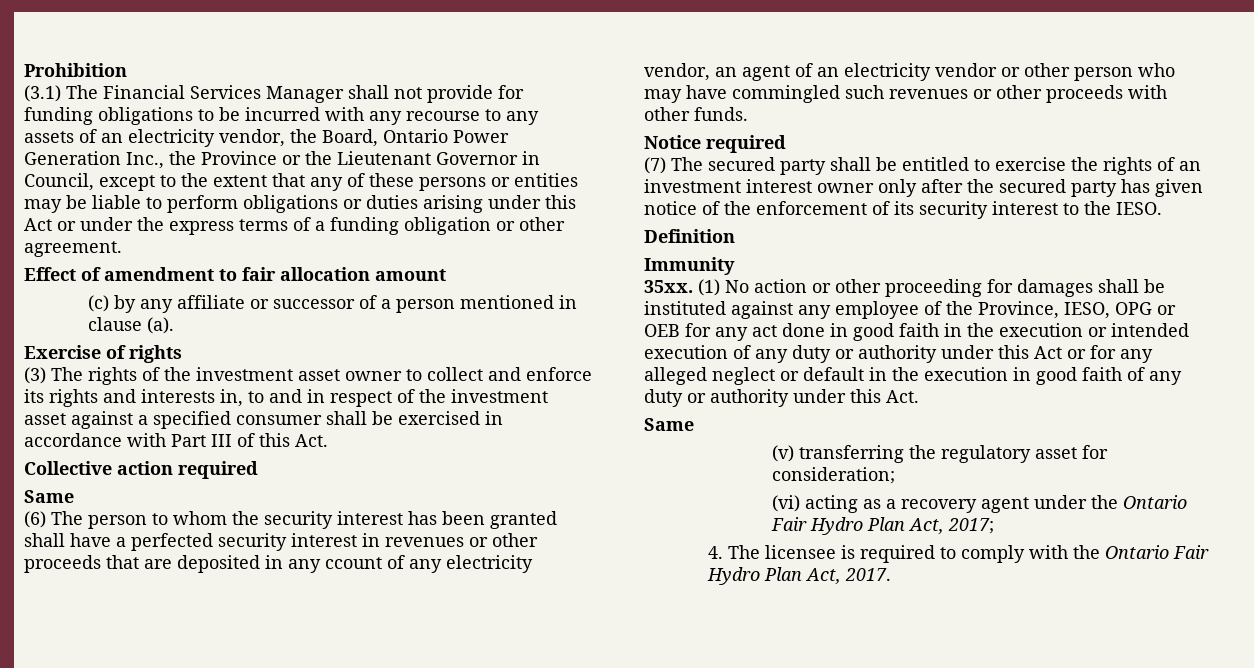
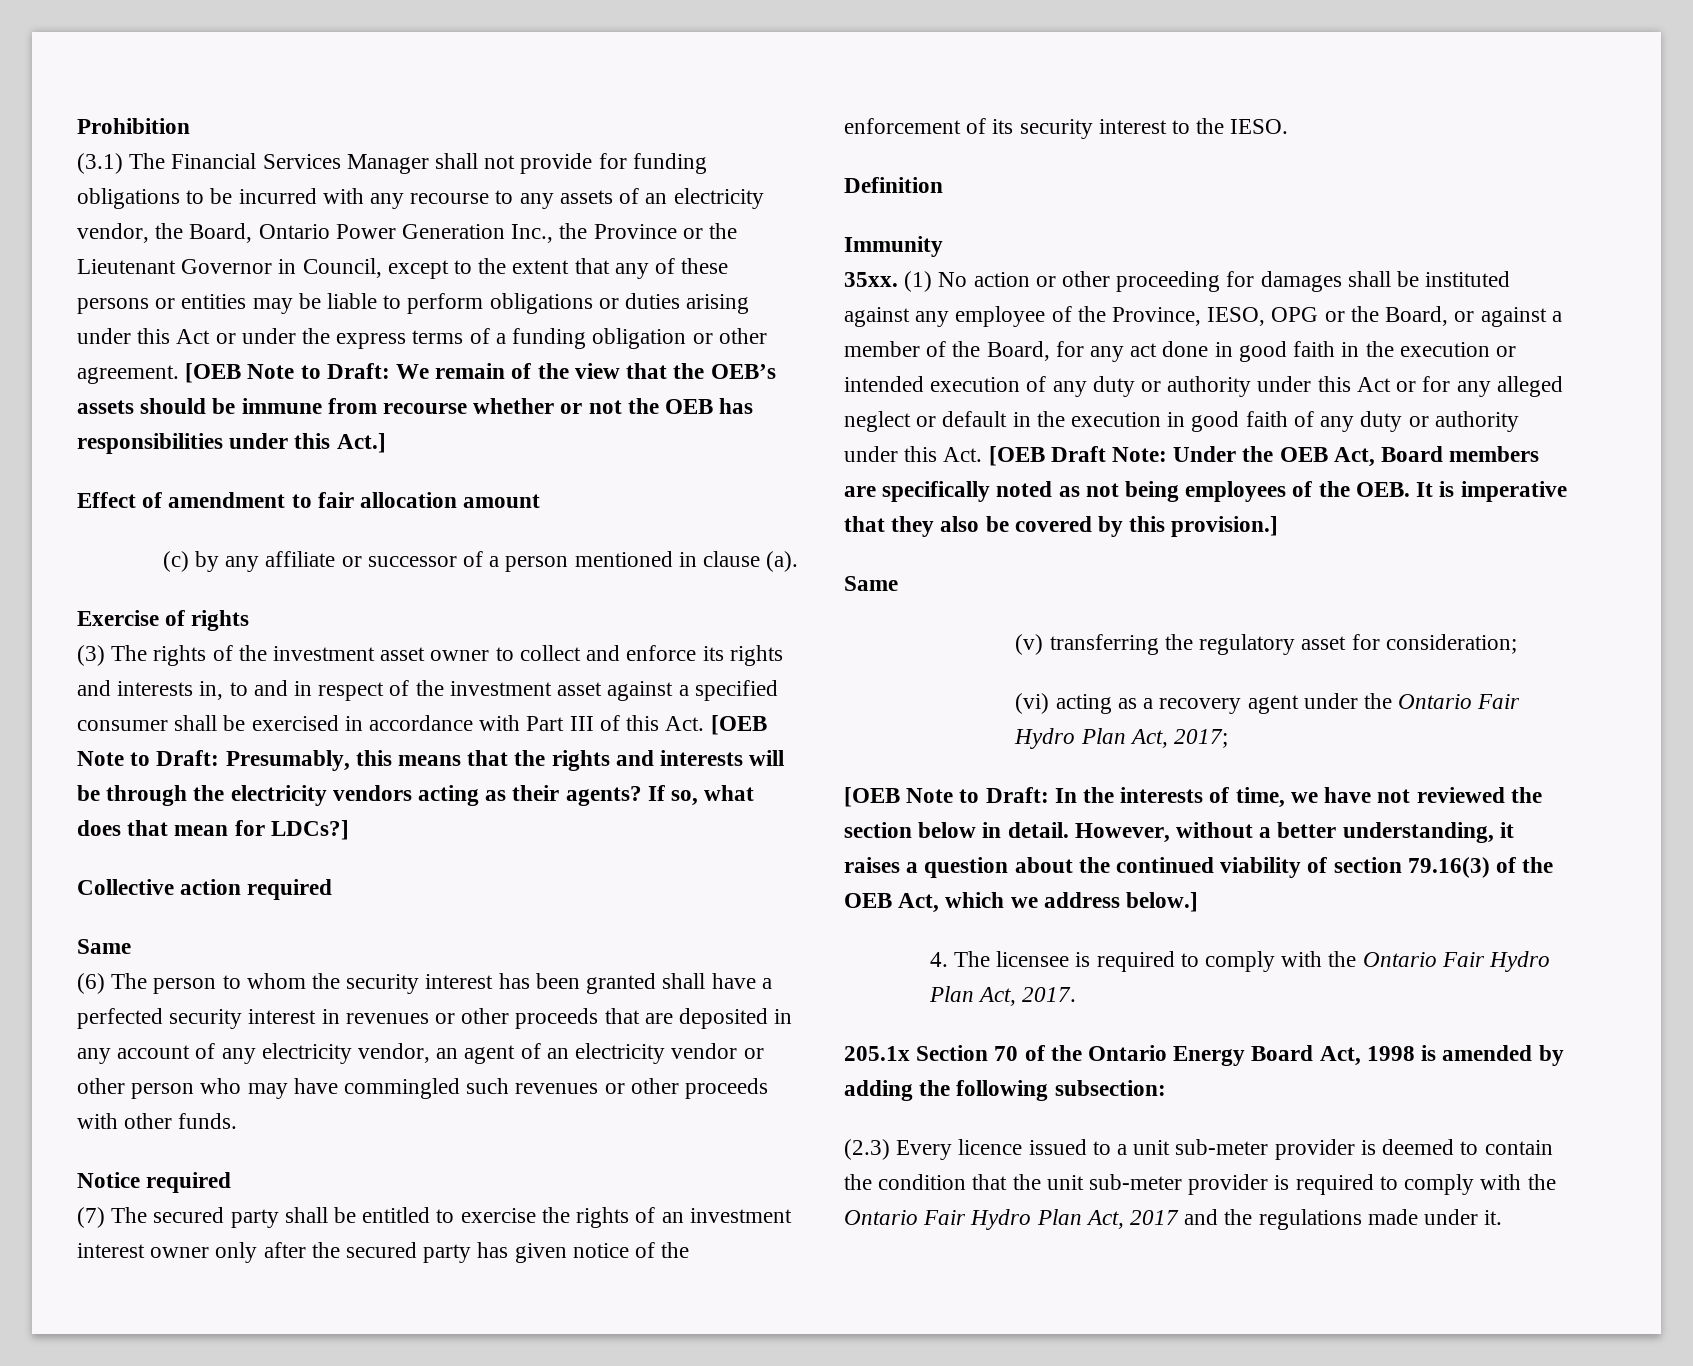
(122, 249) none -> [185,363,776,383] [77,398,754,414] [77,433,386,454] [OEB Note to Draft: We remain of the view that the OEB’s assets should be immune from recourse whether or not the OEB has responsibilities under this Act.]
(328, 440) none -> [710,715,767,735] [77,750,785,771] [77,785,755,806] [77,820,349,840] [OEB Note to Draft: Presumably, this means that the rights and interests will be through the electricity vendors acting as their agents? If so, what does that mean for LDCs?]
[325,557,382,569] ccount -> [117,1045,191,1059] account
[644,324,680,337] OEB -> [1350,306,1562,327] [844,341,1050,361] the Board, or against a member of the Board,
(919, 396) none -> [988,446,1540,467] [844,481,1567,502] [844,516,1279,537] [OEB Draft Note: Under the OEB Act, Board members are specifically noted as not being employees of the OEB. It is imperative that they also be covered by this provision.]
(994, 526) none -> [844,787,1542,808] [844,822,1514,843] [844,857,1554,878] [844,892,1199,913] // [OEB Note to Draft: In the interests of time, we have not reviewed the section below in detail. However, without a better understanding, it raises a question about the continued viability of section 79.16(3) of the OEB Act, which we address below.]
(891, 574) none -> [844,1045,1564,1066] [844,1080,1166,1101] [844,1139,1553,1160] [844,1174,1556,1195] [844,1209,1503,1230] // 205.1x Section 70 of the Ontario Energy Board Act, 1998 is amended by adding the following subsection: // (2.3) Every licence issued to a unit sub-meter provider is deemed to contain the condition that the unit sub-meter provider is required to comply with the Ontario Fair Hydro Plan Act, 2017 and the regulations made under it.

